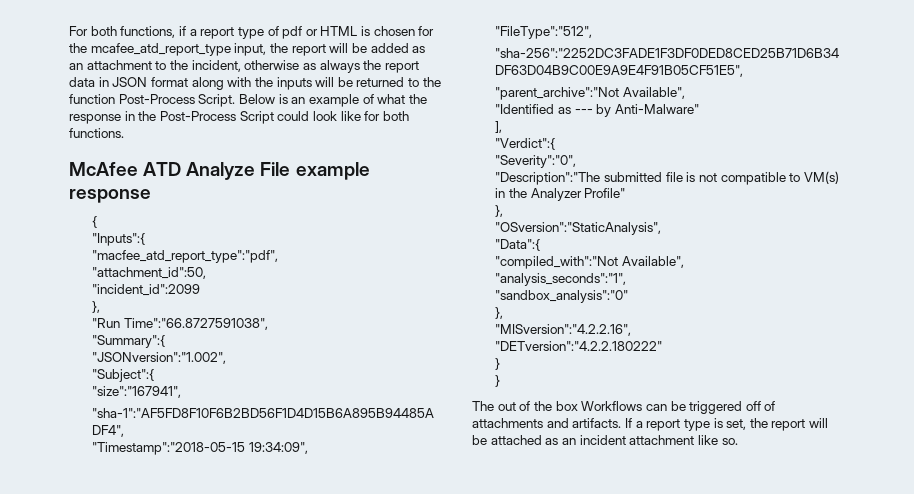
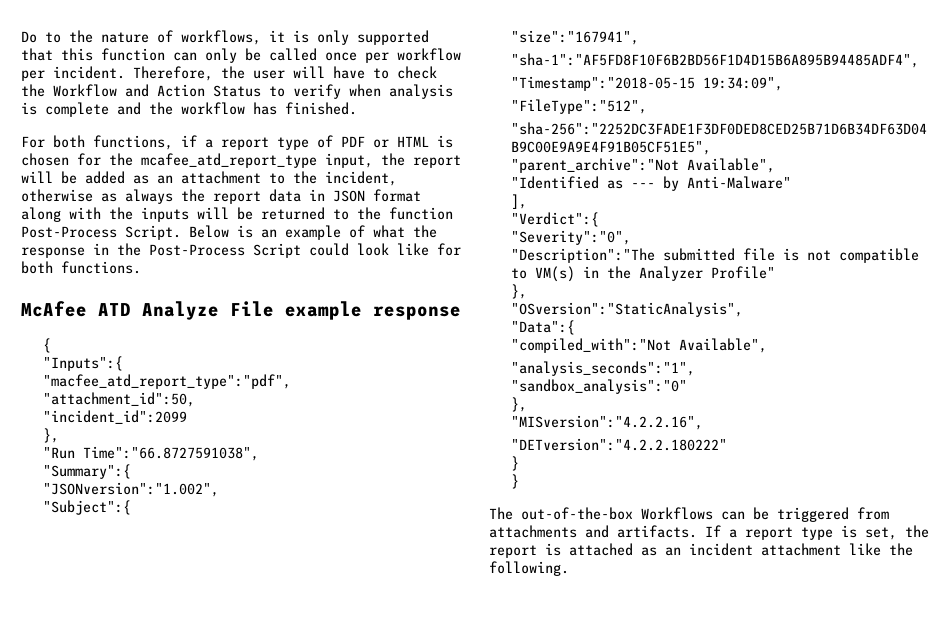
(69, 31) none -> [21,30,429,45] [21,48,461,63] [21,66,437,81] [21,84,453,99] [21,102,357,117] Do to the nature of workflows, it is only supported that this function can only be called once per workflow per incident. Therefore, the user will have to check the Workflow and Action Status to verify when analysis is complete and the workflow has finished. //
[282,26,303,39] pdf -> [341,136,365,147] PDF
[497,401,578,411] out of the box -> [521,507,633,520] out-of-the-box
[745,401,776,411] off of -> [857,507,889,520] from
[809,418,829,428] [472,435,487,445] will be -> [545,543,561,556] is
[721,438,738,445] so. -> [889,543,913,556] [489,561,569,576] the following.

